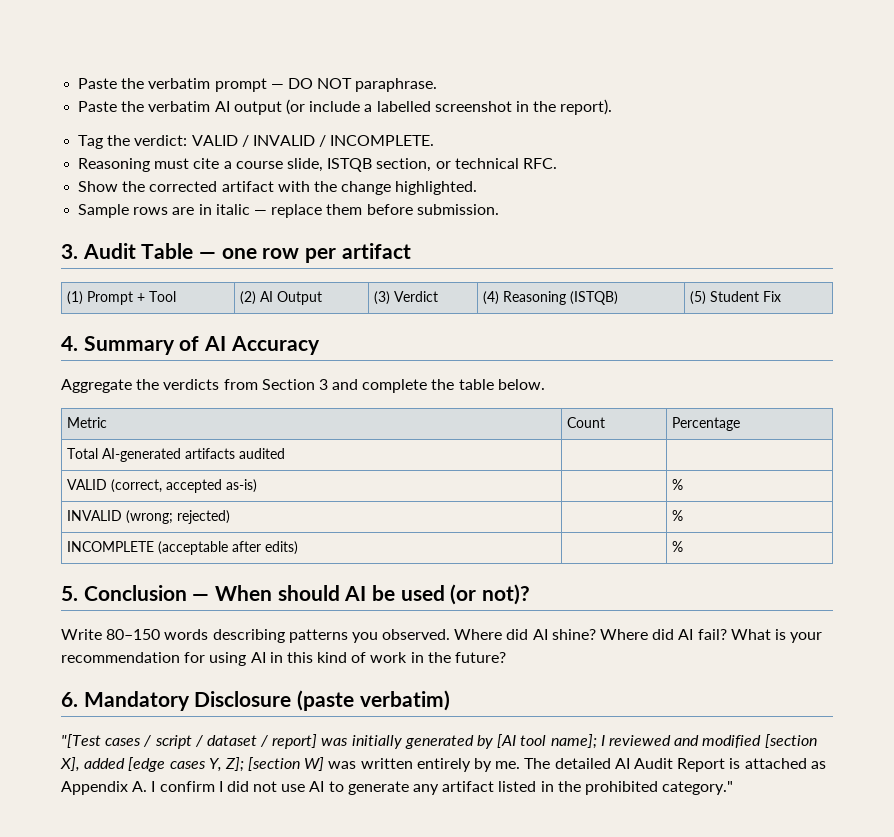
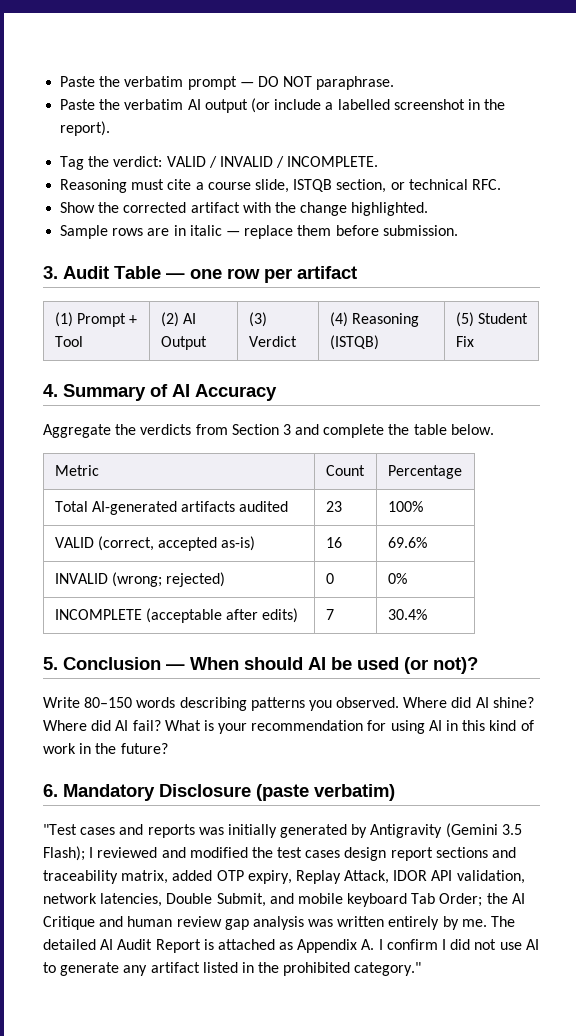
(286, 453) | -> [325,501,342,512] [387,501,423,512] 23 | 100%
[672,479,684,490] | % -> [325,537,342,548] [387,537,427,548] 16 | 69.6%
[672,510,684,521] | % -> [325,573,334,584] [387,573,407,584] 0 | 0%
[672,541,684,552] | % -> [325,609,334,620] [387,609,427,620] 7 | 30.4%
[61,734,817,749] [60,757,325,772] "[Test cases / script / dataset / report] was initially generated by [AI tool name]; I reviewed and modified [section X], added [edge cases Y, Z]; [section W] -> [43,823,522,838] [43,846,517,861] [43,870,525,884] [43,893,525,907] [43,916,304,930] "Test cases and reports was initially generated by Antigravity (Gemini 3.5 Flash); I reviewed and modified the test cases design report sections and traceability matrix, added OTP expiry, Replay Attack, IDOR API validation, network latencies, Double Submit, and mobile keyboard Tab Order; the AI Critique and human review gap analysis

